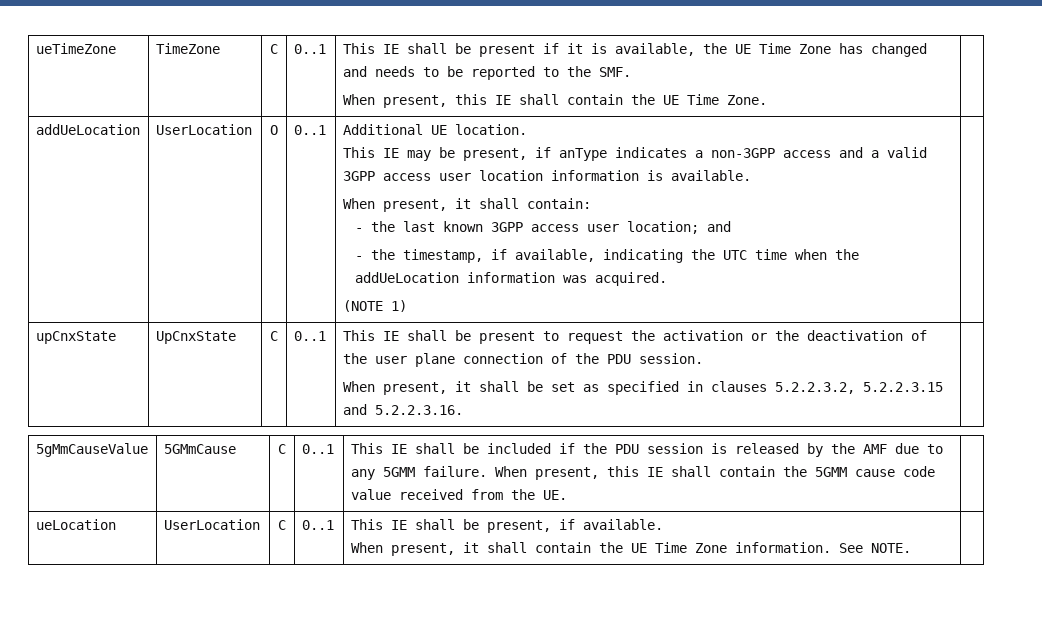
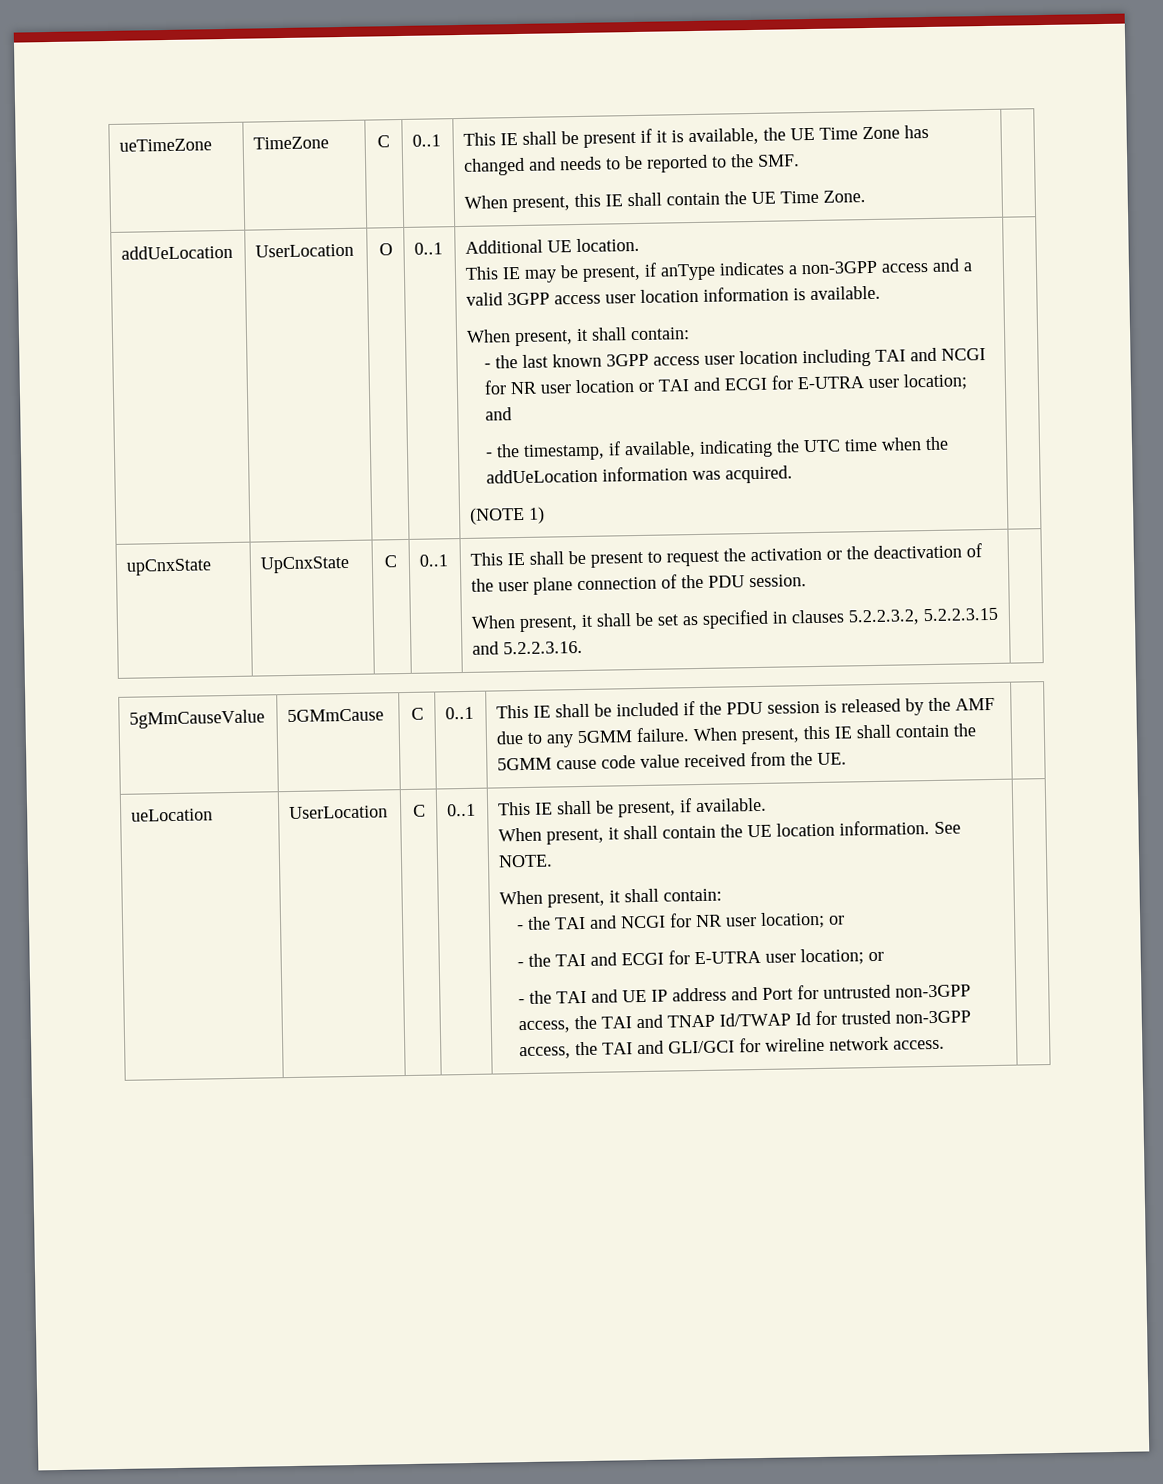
(619, 228) none -> [738,347,986,368] [483,375,899,395] location including TAI and NCGI for NR user location or TAI and ECGI for E-UTRA user
[654,542,727,553] Time Zone -> [776,822,836,837] location
(911, 548) none -> [499,888,723,908] [516,911,845,931] [516,948,884,968] [517,984,971,1005] [517,1010,971,1034] [518,1036,945,1060] // When present, it shall contain: // - the TAI and NCGI for NR user location; or // - the TAI and ECGI for E-UTRA user location; or // - the TAI and UE IP address and Port for untrusted non-3GPP access, the TAI and TNAP Id/TWAP Id for trusted non-3GPP access, the TAI and GLI/GCI for wireline network access.

